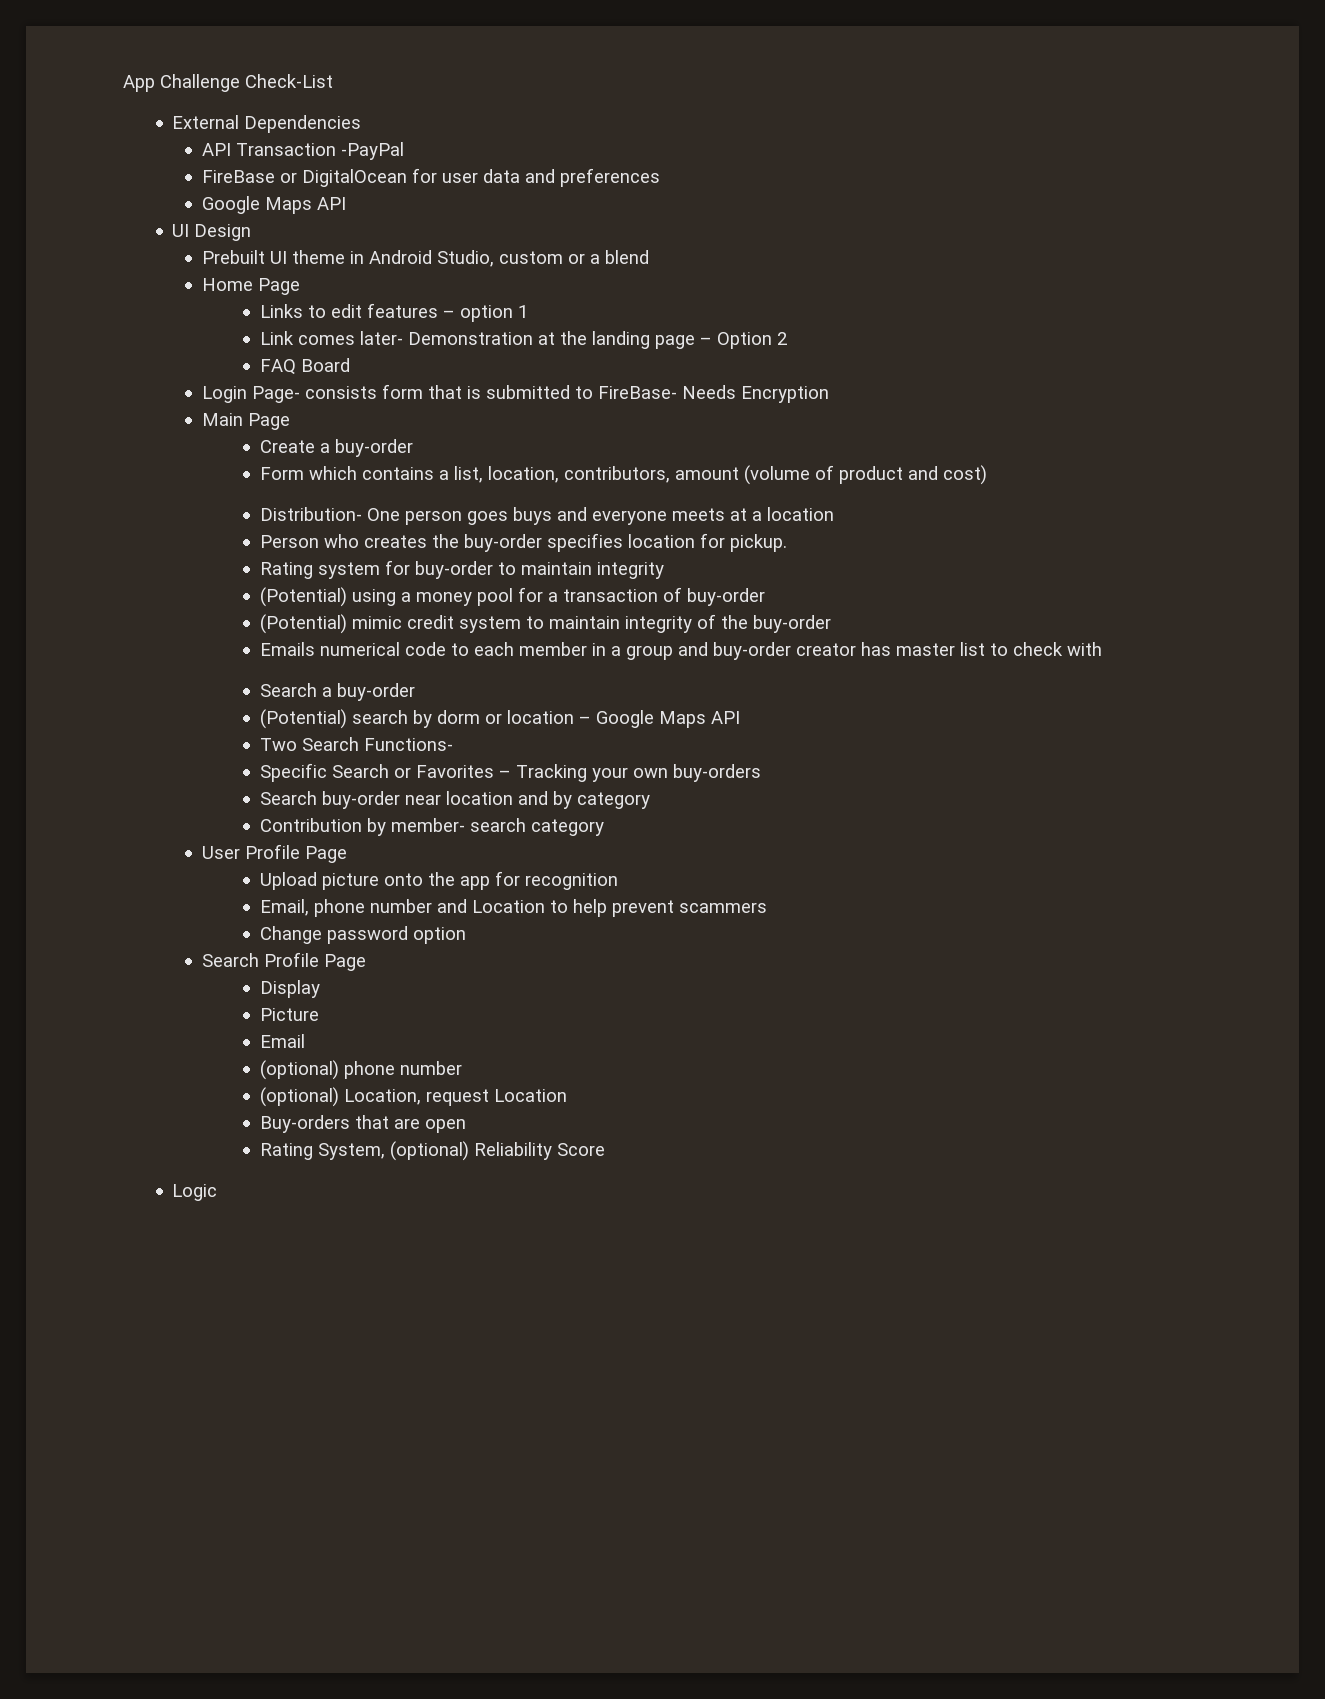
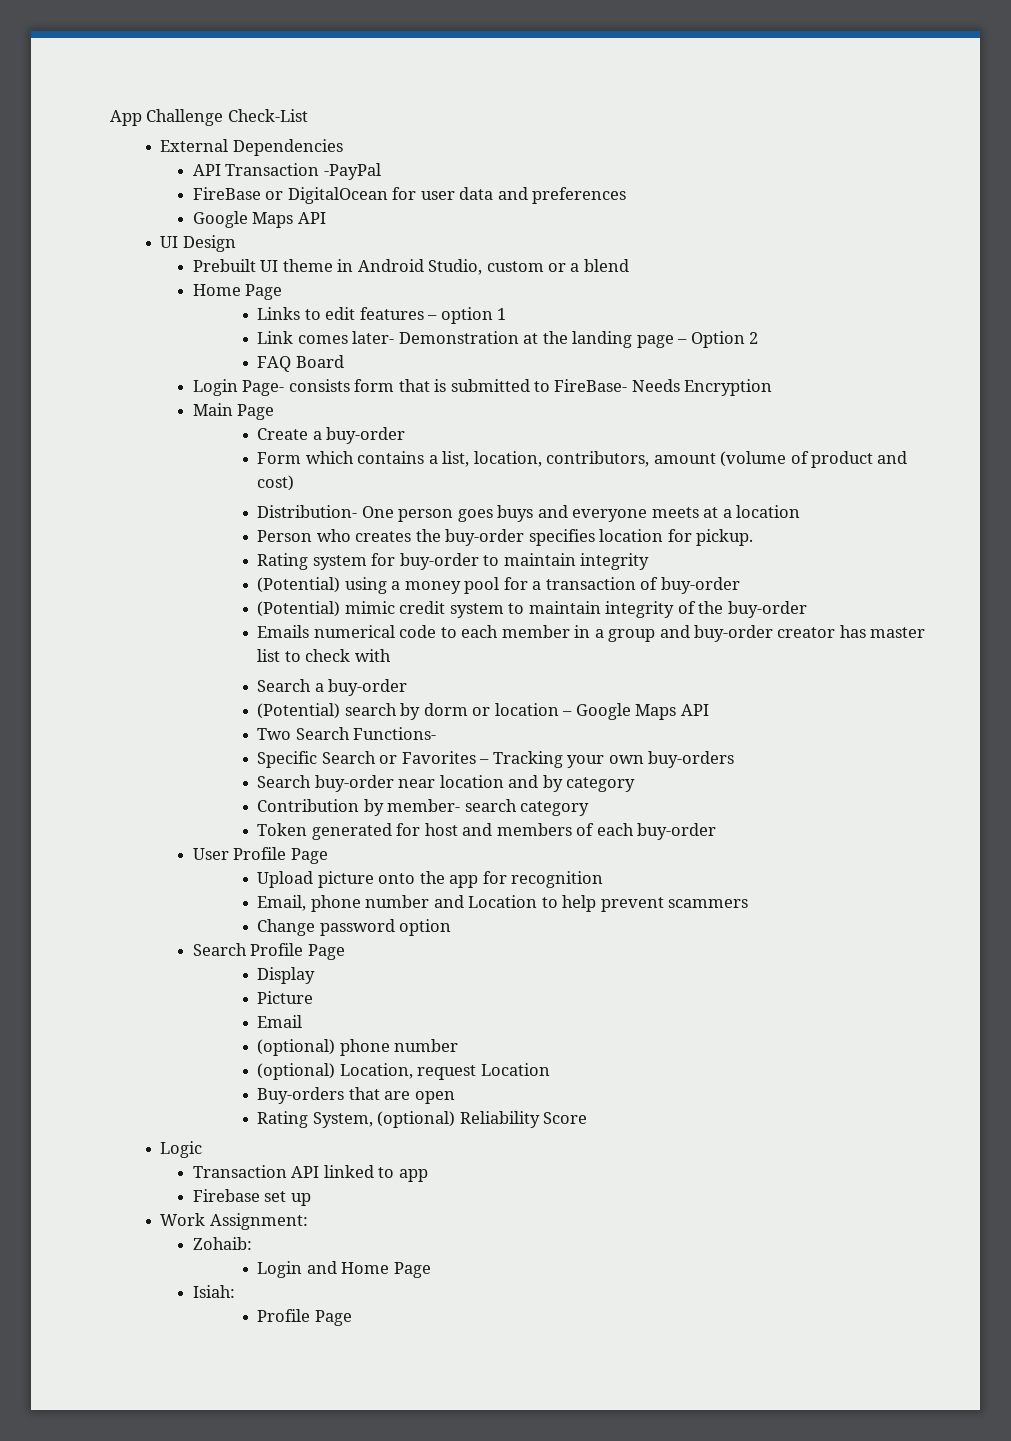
(604, 827) none -> [257,823,717,840] // Token generated for host and members of each buy-order
(218, 1192) none -> [192,1165,428,1182] [192,1189,311,1206] [160,1213,308,1230] [192,1237,252,1250] [257,1261,431,1278] [192,1285,235,1298] [257,1309,352,1326] // Transaction API linked to app // Firebase set up // Work Assignment: // Zohaib: // Login and Home Page // Isiah: // Profile Page

